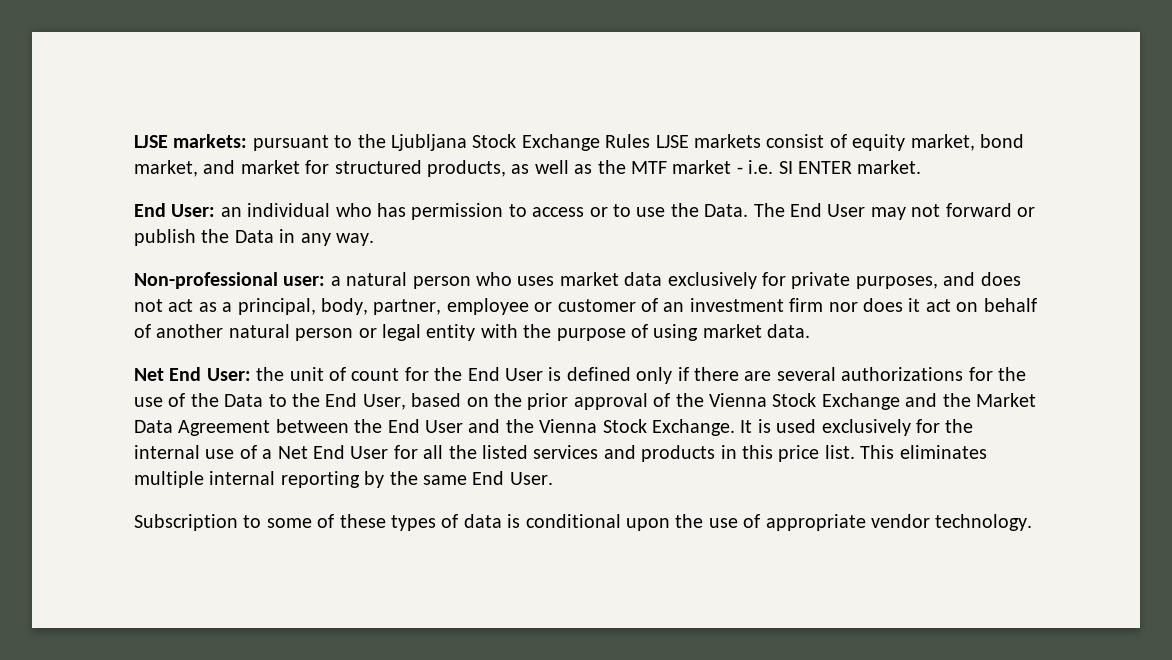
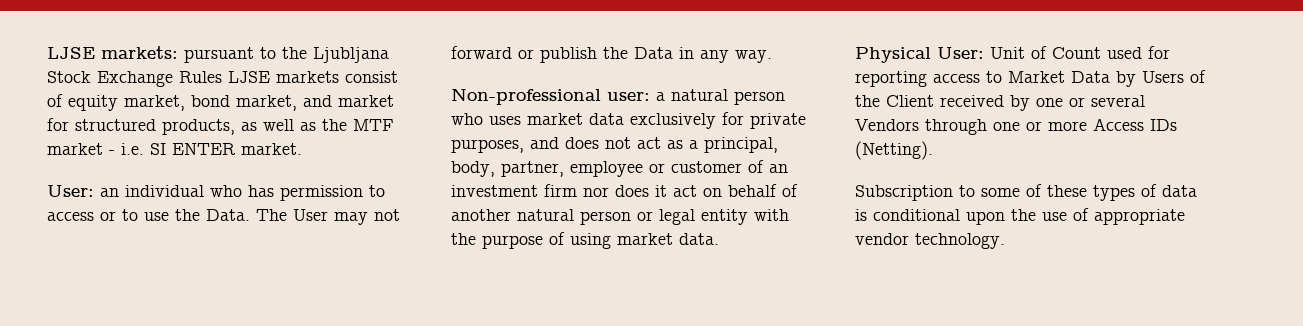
[134,203,166,217] End -> (302, 149) none
[789,203,822,217] End -> (287, 215) none
[134,367,1026,384] [134,393,1036,410] [134,419,974,436] [134,445,987,462] [134,471,553,488] Net End User: the unit of count for the End User is defined only if there are several authorizations for the use of the Data to the End User, based on the prior approval of the Vienna Stock Exchange and the Market Data Agreement between the End User and the Vienna Stock Exchange. It is used exclusively for the internal use of a Net End User for all the listed services and products in this price list. This eliminates multiple internal reporting by the same End User. -> [855,46,1170,63] [855,70,1206,87] [855,95,1145,111] [855,118,1177,135] [855,141,933,160] Physical User: Unit of Count used for reporting access to Market Data by Users of the Client received by one or several Vendors through one or more Access IDs (Netting).

